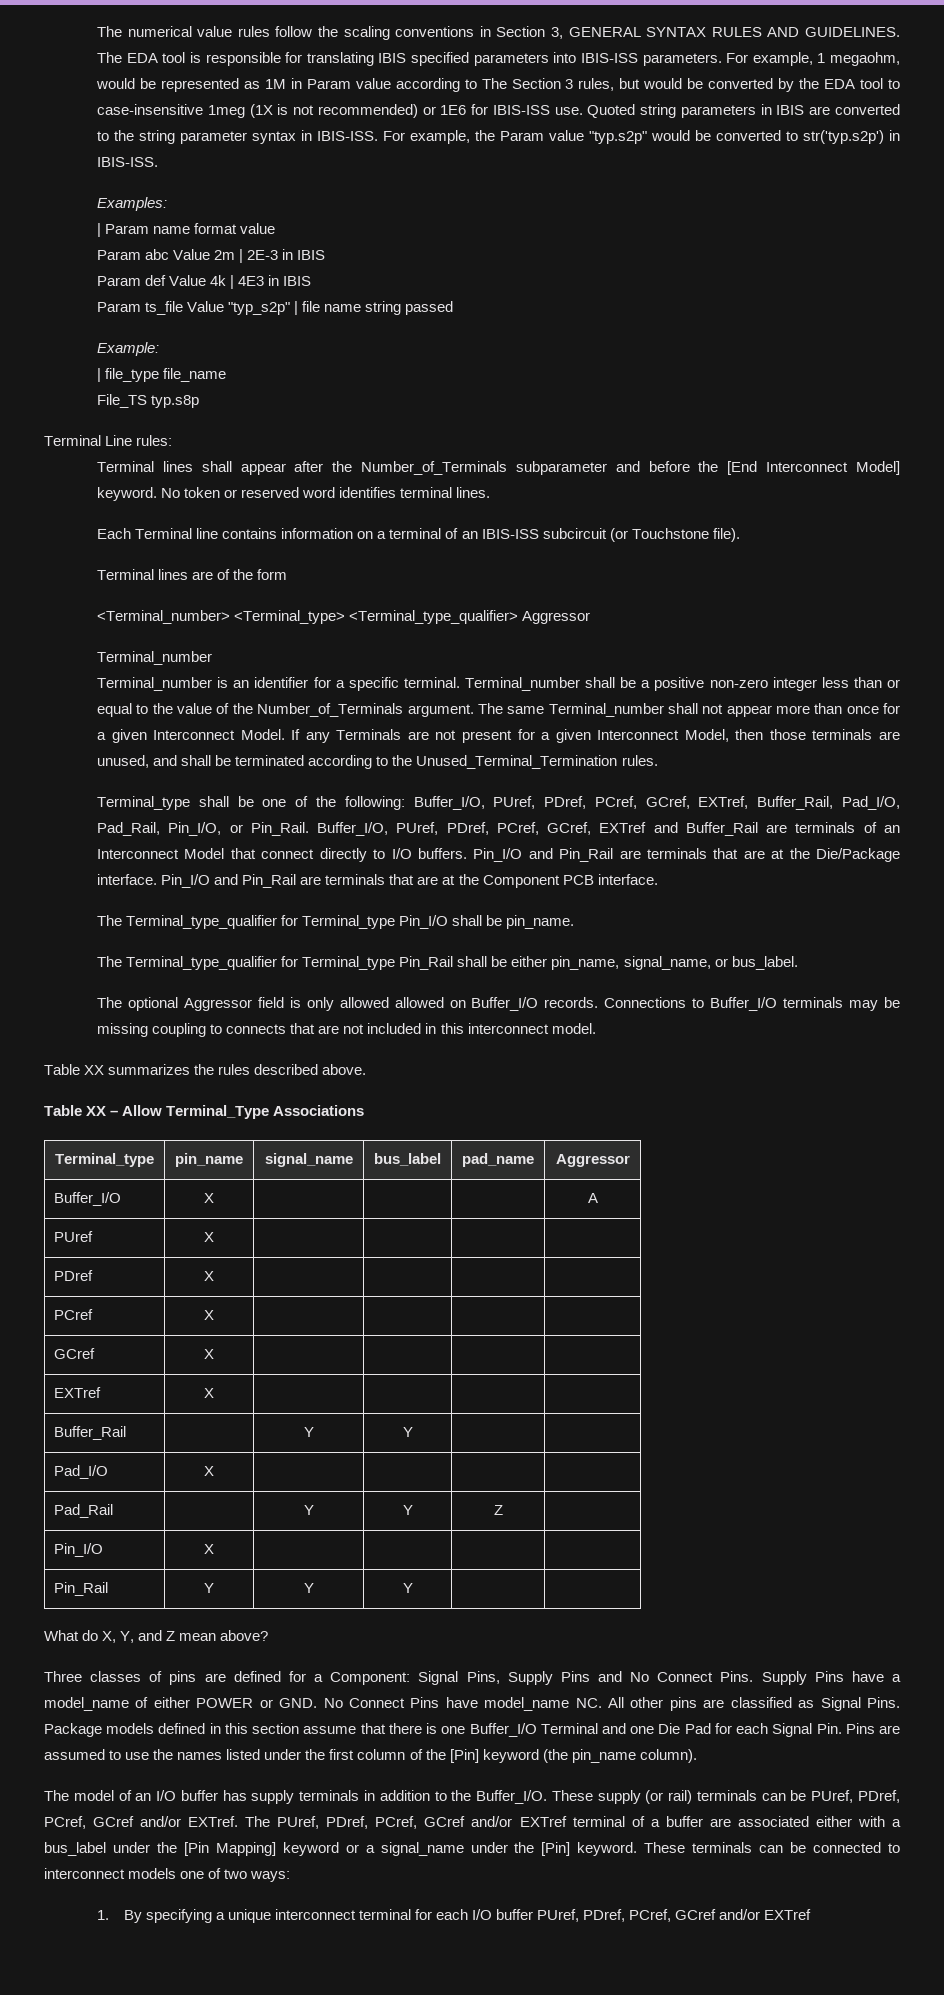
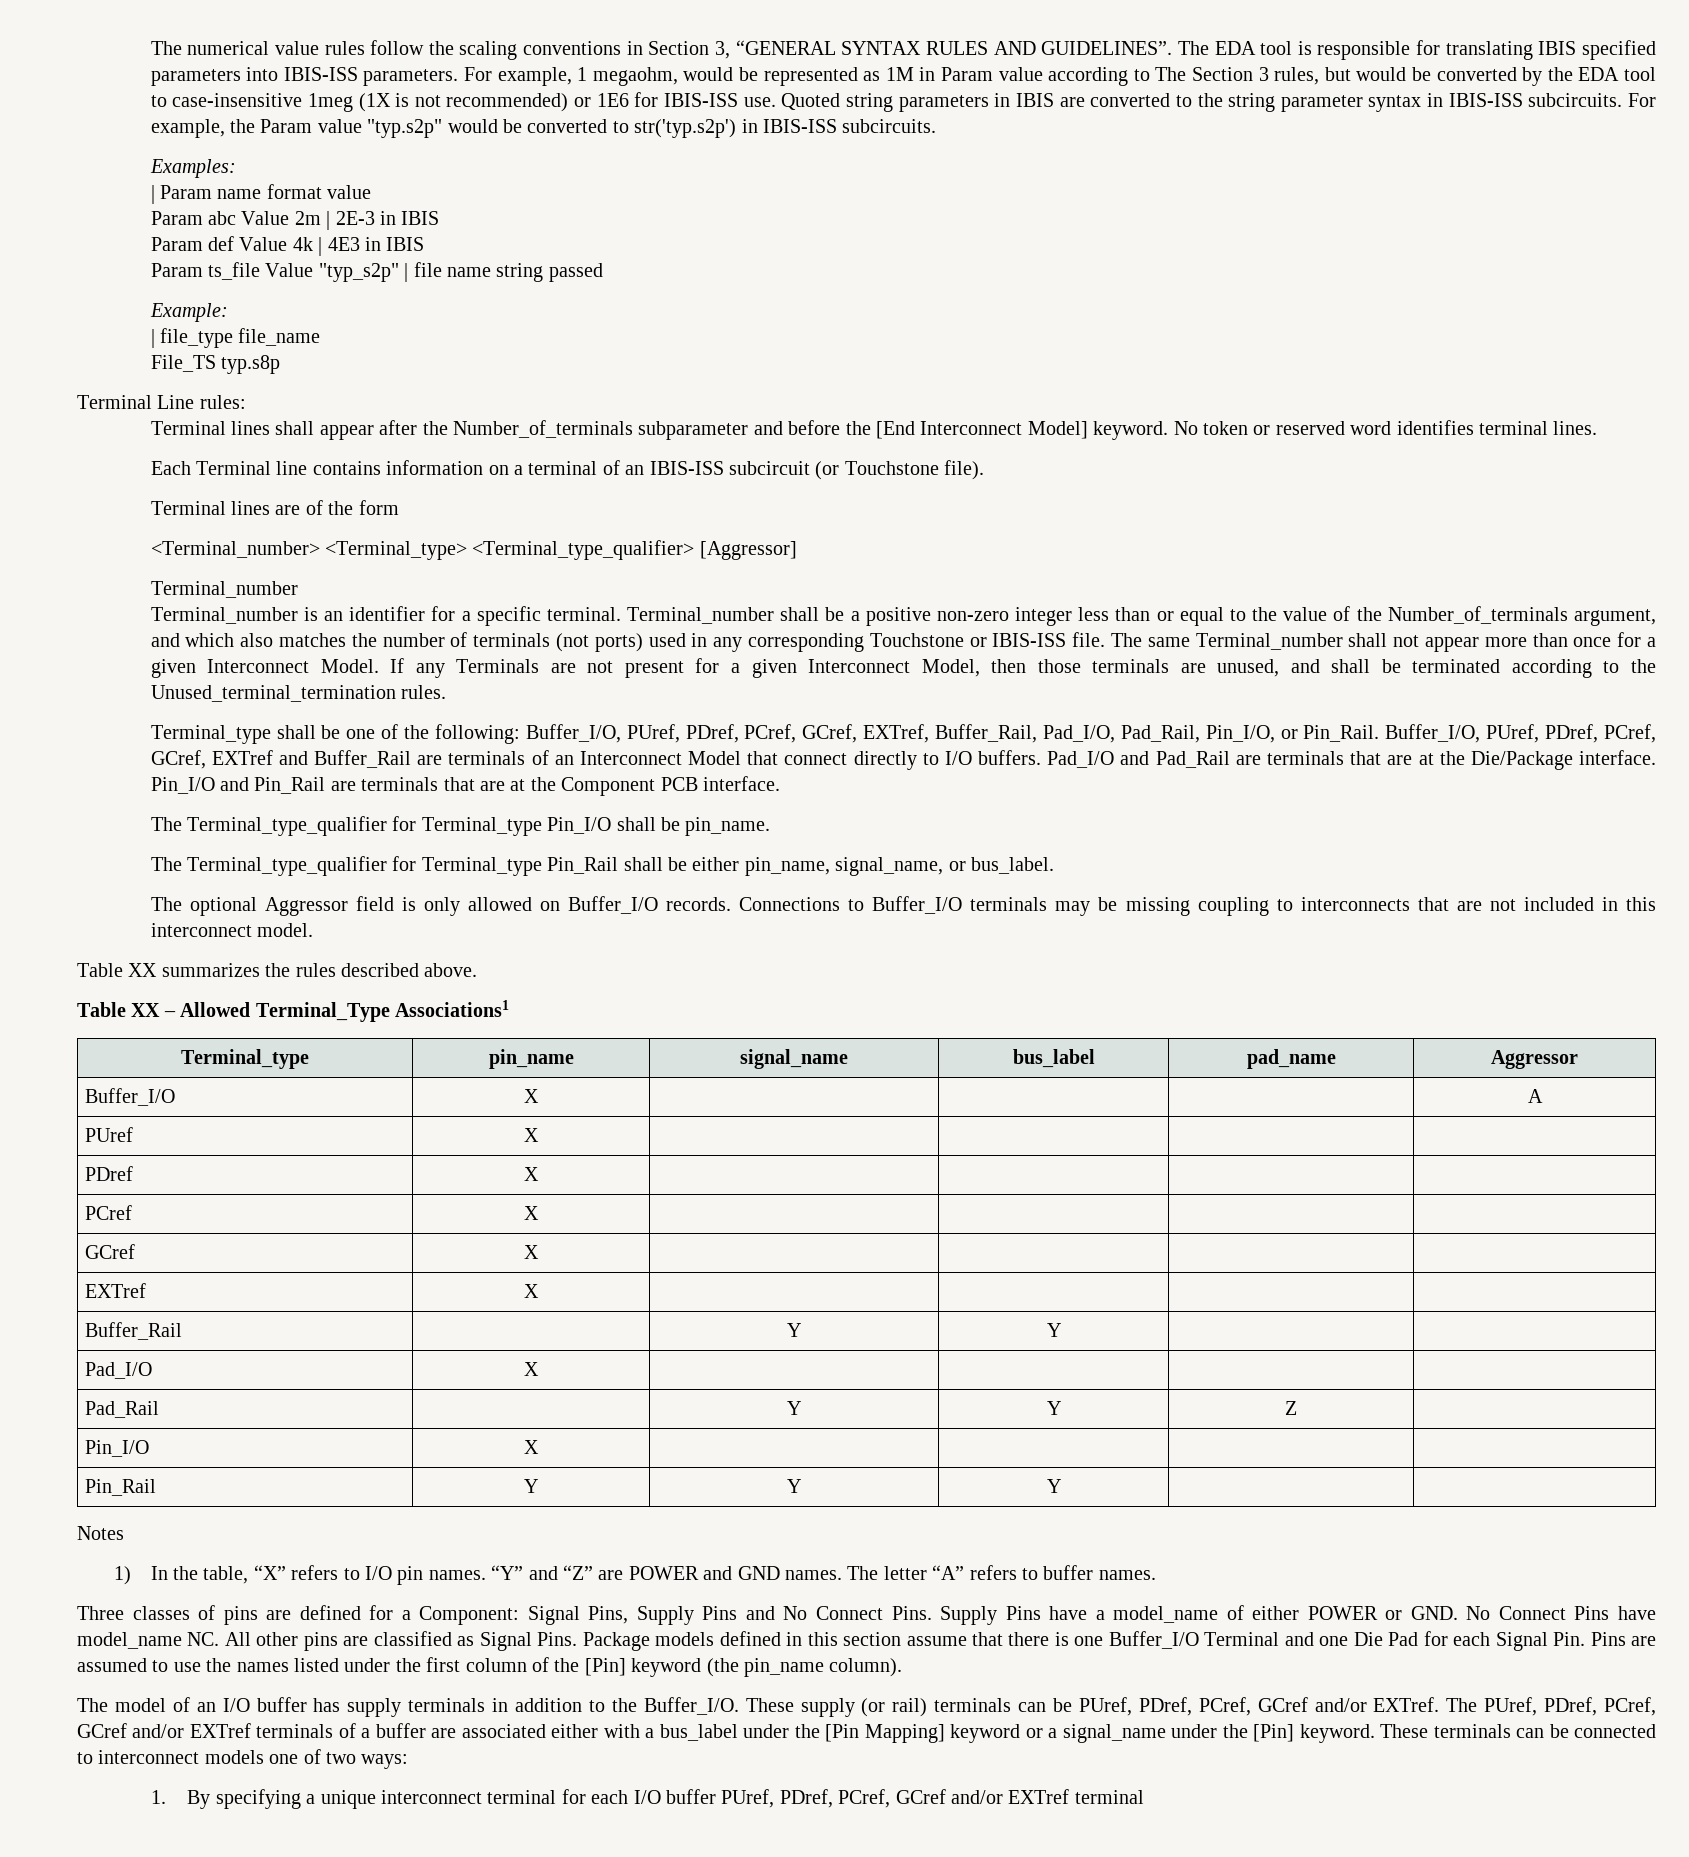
[568,27,641,37] GENERAL -> [735,40,836,55] “GENERAL
[805,27,901,37] GUIDELINES. -> [1041,41,1173,55] GUIDELINES”.
[317,131,379,141] IBIS-ISS. -> [1448,93,1623,107] IBIS-ISS subcircuits.
[97,157,159,167] IBIS-ISS. -> [763,119,937,133] IBIS-ISS subcircuits.
[361,461,508,475] Number_of_Terminals -> [453,420,634,438] Number_of_terminals
[522,611,591,624] Aggressor -> [699,541,797,560] [Aggressor]
[257,703,474,717] Number_of_Terminals argument. -> [1387,606,1657,626] [150,632,1106,652] Number_of_terminals argument, and which also matches the number of terminals (not ports) used in any corresponding Touchstone or IBIS-ISS file.
[416,755,618,769] Unused_Terminal_Termination -> [150,685,396,702] Unused_terminal_termination
[473,848,614,862] Pin_I/O and Pin_Rail -> [1047,751,1230,768] Pad_I/O and Pad_Rail
[394,997,444,1008] allowed -> (532, 904) none
[226,1024,287,1034] connects -> [1300,897,1410,911] interconnects
[122,1105,365,1119] Allow Terminal_Type Associations -> [180,1000,509,1022] Allowed Terminal_Type Associations1
[44,1630,269,1643] What do X, Y, and Z mean above? -> [77,1526,124,1540] [113,1565,1156,1585] Notes // 1) In the table, “X” refers to I/O pin names. “Y” and “Z” are POWER and GND names. The letter “A” refers to buffer names.
[572,1816,625,1827] terminal -> [256,1724,334,1738] terminals
(812, 1914) none -> [1074,1790,1144,1804] terminal

